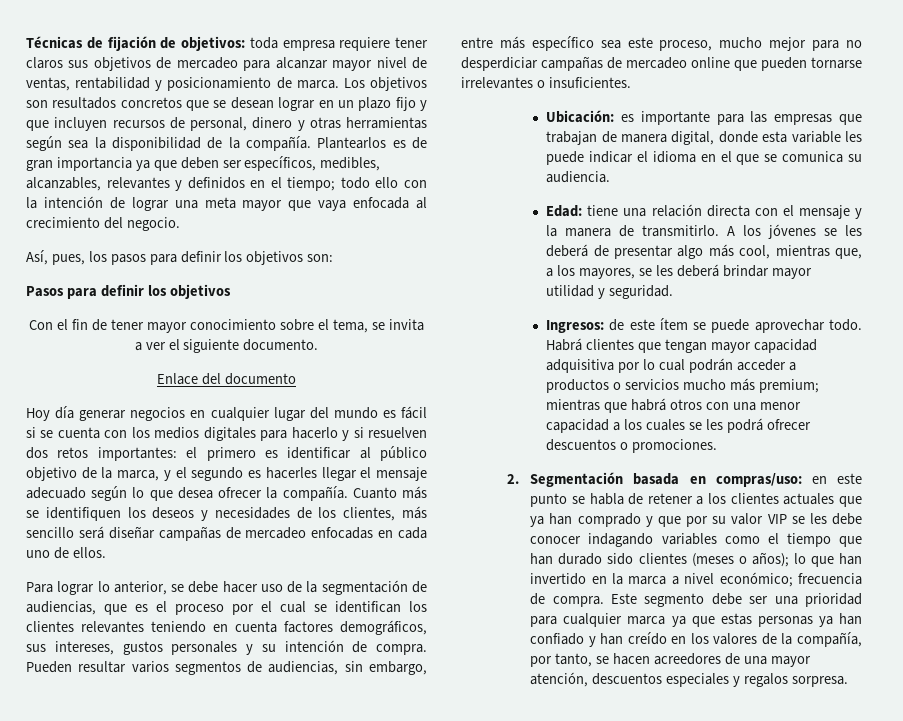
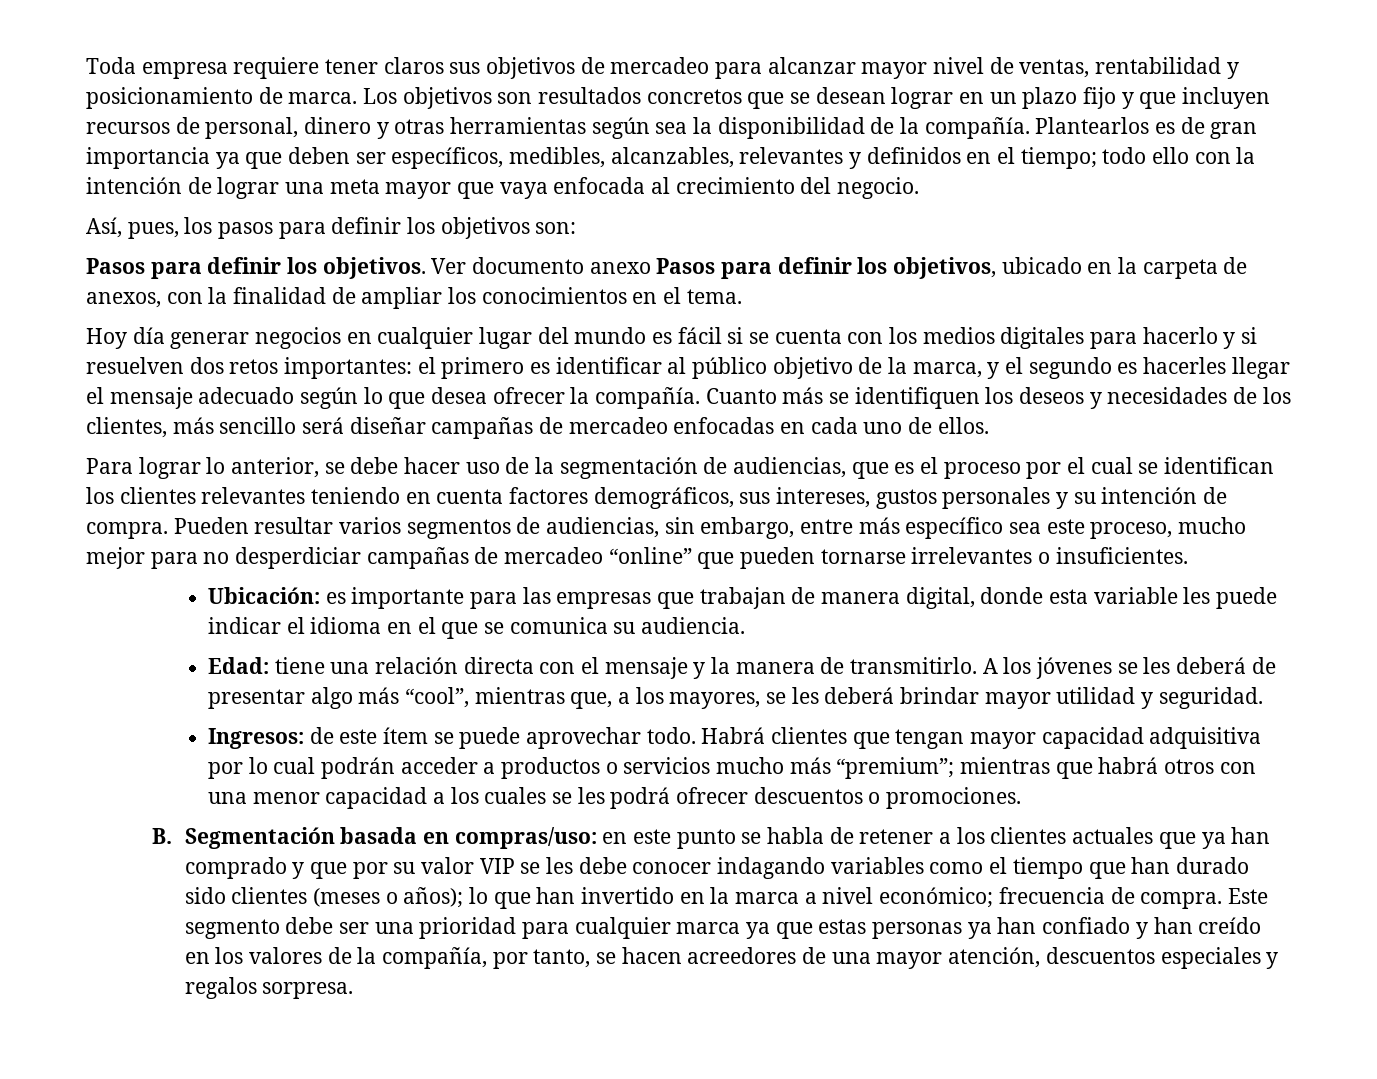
[26,36,278,51] Técnicas de fijación de objetivos: toda -> [86,57,136,74] Toda
[169,284,231,299] [29,319,424,333] [134,339,319,353] [157,373,296,385] objetivos // Con el fin de tener mayor conocimiento sobre el tema, se invita a ver el siguiente documento. // Enlace del documento -> [322,257,1248,279] [86,287,742,309] objetivos. Ver documento anexo Pasos para definir los objetivos, ubicado en la carpeta de anexos, con la finalidad de ampliar los conocimientos en el tema.
[691,57,730,68] online -> [608,547,692,564] “online”
[739,245,771,259] cool, -> [404,687,469,708] “cool”,
[758,379,819,393] premium; -> [836,757,955,779] “premium”;
[507,474,520,484] 2. -> [151,828,172,844] B.

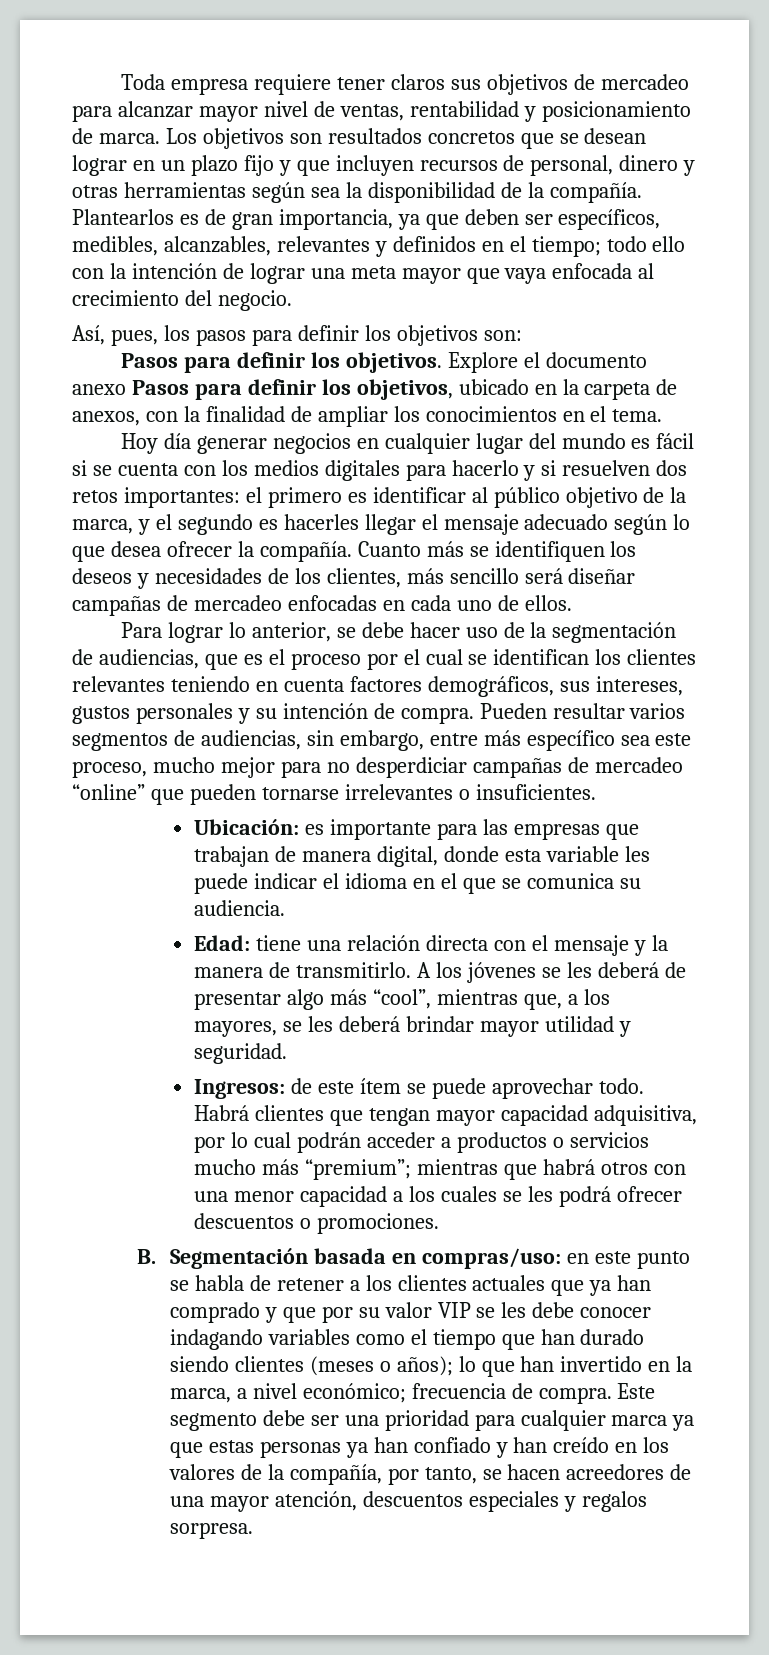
[86,147,210,169] importancia -> [278,209,393,230] importancia,
[431,258,467,274] Ver -> [447,352,540,373] Explore el
[1149,727,1262,749] adquisitiva -> [593,1105,697,1126] adquisitiva,
[184,887,226,904] sido -> [169,1356,229,1372] siendo
[735,892,800,904] marca -> [169,1388,231,1403] marca,

